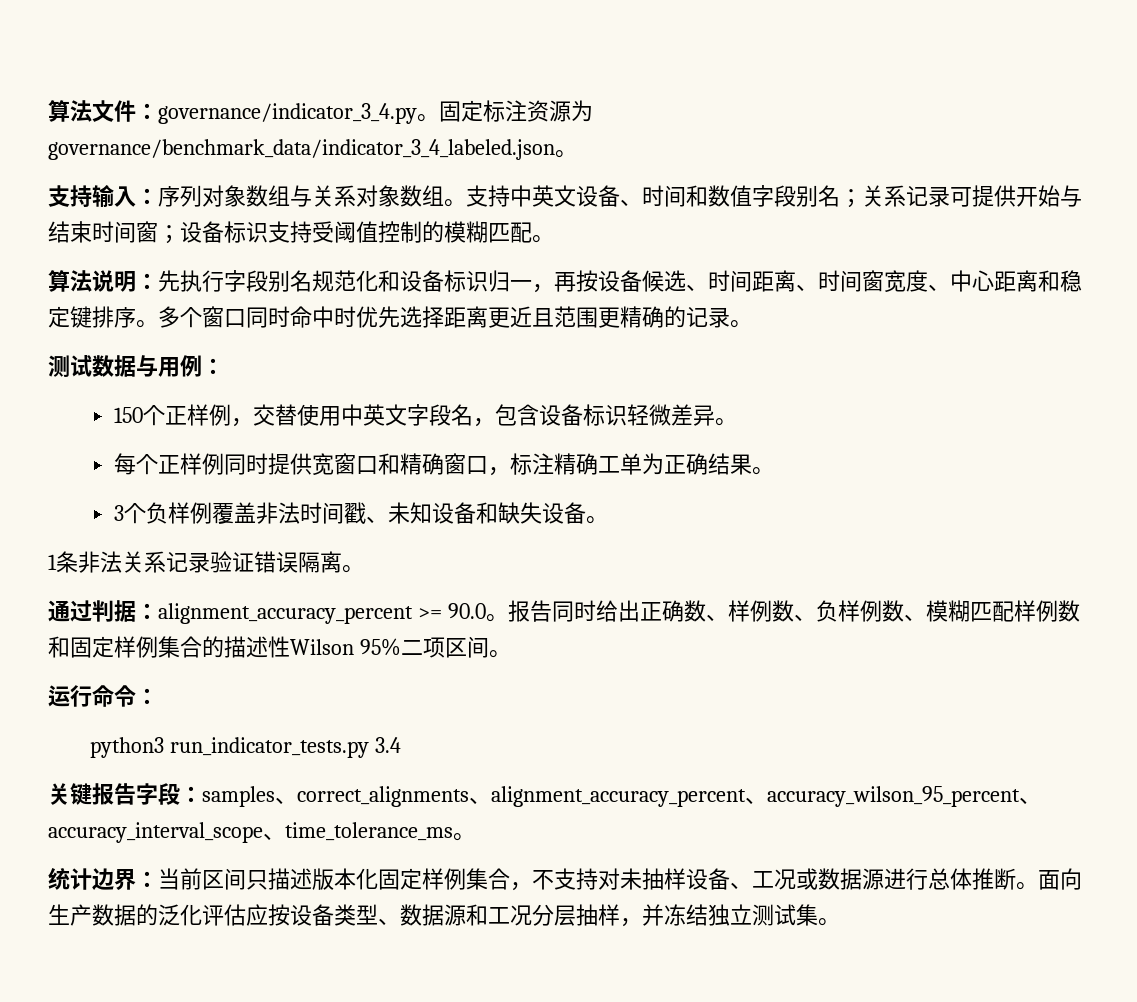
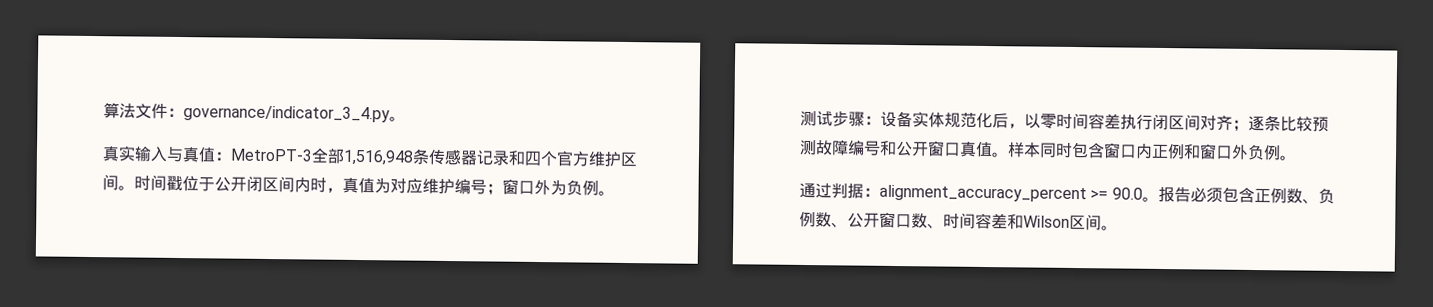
[439,100,593,122] [48,139,577,160] [48,185,1082,208] [48,221,554,244] [48,270,1082,293] [48,306,752,328] [48,355,224,377] [113,404,737,427] [113,453,774,476] [113,502,608,524] [48,551,342,573] 固定标注资源为governance/benchmark_data/indicator_3_4_labeled.json。 // 支持输入：序列对象数组与关系对象数组。支持中英文设备、时间和数值字段别名；关系记录可提供开始与结束时间窗；设备标识支持受阈值控制的模糊匹配。 // 算法说明：先执行字段别名规范化和设备标识归一，再按设备候选、时间距离、时间窗宽度、中心距离和稳定键排序。多个窗口同时命中时优先选择距离更近且范围更精确的记录。 // 测试数据与用例： // 150个正样例，交替使用中英文字段名，包含设备标识轻微差异。 // 每个正样例同时提供宽窗口和精确窗口，标注精确工单为正确结果。 // 3个负样例覆盖非法时间戳、未知设备和缺失设备。 // 1条非法关系记录验证错误隔离 -> [102,145,638,167] [102,174,615,196] [800,110,1329,132] [799,139,1281,161] // 真实输入与真值：MetroPT-3全部1,516,948条传感器记录和四个官方维护区间。时间戳位于公开闭区间内时，真值为对应维护编号；窗口外为负例。 // 测试步骤：设备实体规范化后，以零时间容差执行闭区间对齐；逐条比较预测故障编号和公开窗口真值。样本同时包含窗口内正例和窗口外负例
[551,600,1080,622] [48,636,511,658] [48,685,158,707] [89,737,401,758] [48,783,1041,807] [48,822,475,843] [48,867,1082,891] [48,904,818,927] 同时给出正确数、样例数、负样例数、模糊匹配样例数和固定样例集合的描述性Wilson 95%二项区间。 // 运行命令： // python3 run_indicator_tests.py 3.4 // 关键报告字段：samples、correct_alignments、alignment_accuracy_percent、accuracy_wilson_95_percent、accuracy_interval_scope、time_tolerance_ms。 // 统计边界：当前区间只描述版本化固定样例集合，不支持对未抽样设备、工况或数据源进行总体推断。面向生产数据的泛化评估应按设备类型、数据源和工况分层抽样，并冻结独立测试集 -> [1189,186,1335,204] [799,211,1102,231] 必须包含正例数、负例数、公开窗口数、时间容差和Wilson区间

